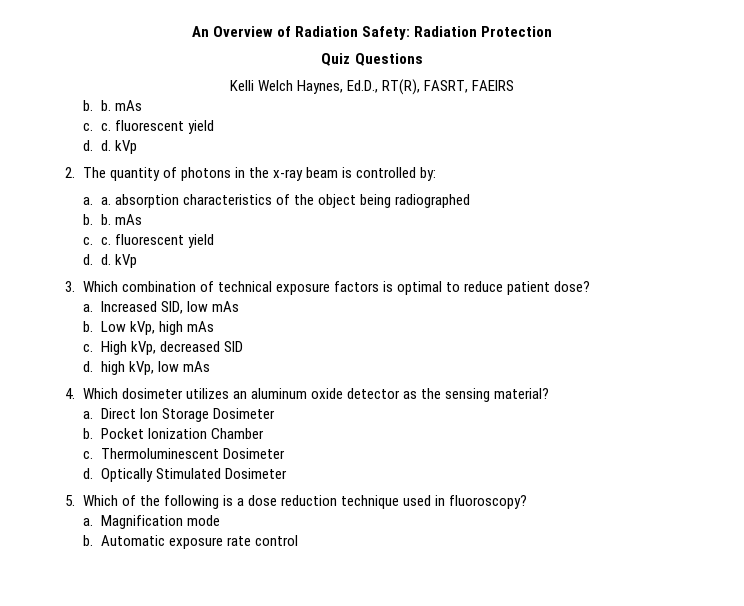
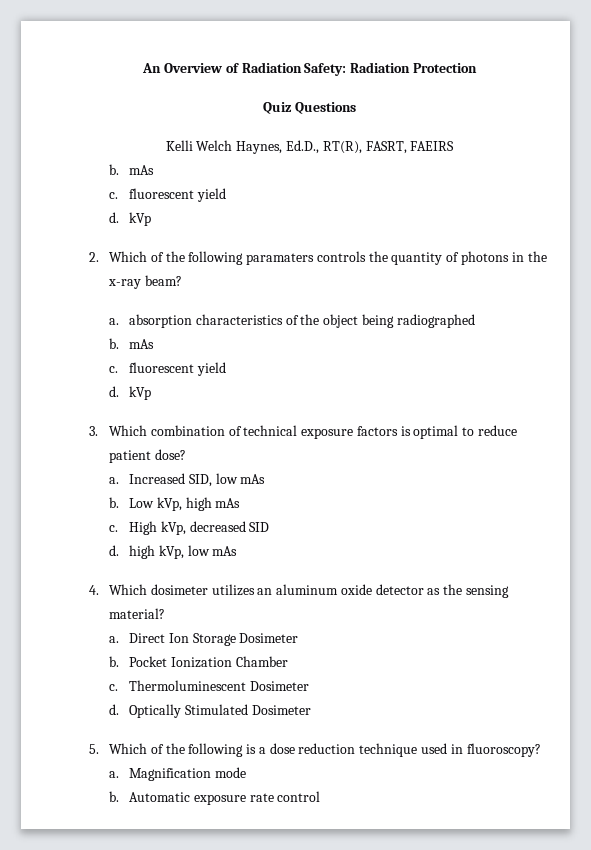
[100,100,142,111] [82,120,214,134] [82,140,111,151] b. mAs // c. c. fluorescent yield // d. d. -> [128,165,154,175] [108,188,226,202] [108,212,119,223] mAs // c. fluorescent yield // d.
[82,167,106,178] The -> [108,251,388,265] Which of the following paramaters controls the
[306,167,437,181] [82,197,111,205] beam is controlled by: // a. a. -> [144,275,182,286] [108,318,119,325] beam? // a.
[100,214,142,225] [82,234,214,248] [82,254,111,265] b. mAs // c. c. fluorescent yield // d. d. -> [128,339,154,349] [108,362,226,376] [108,386,119,397] mAs // c. fluorescent yield // d.

